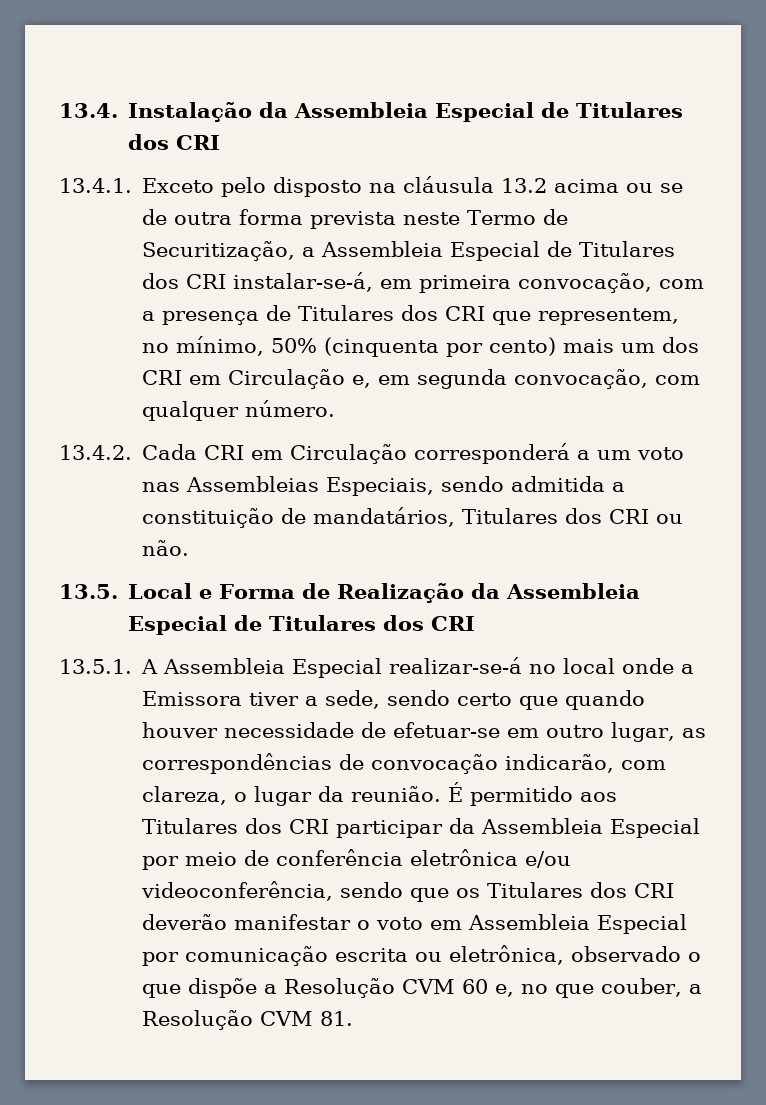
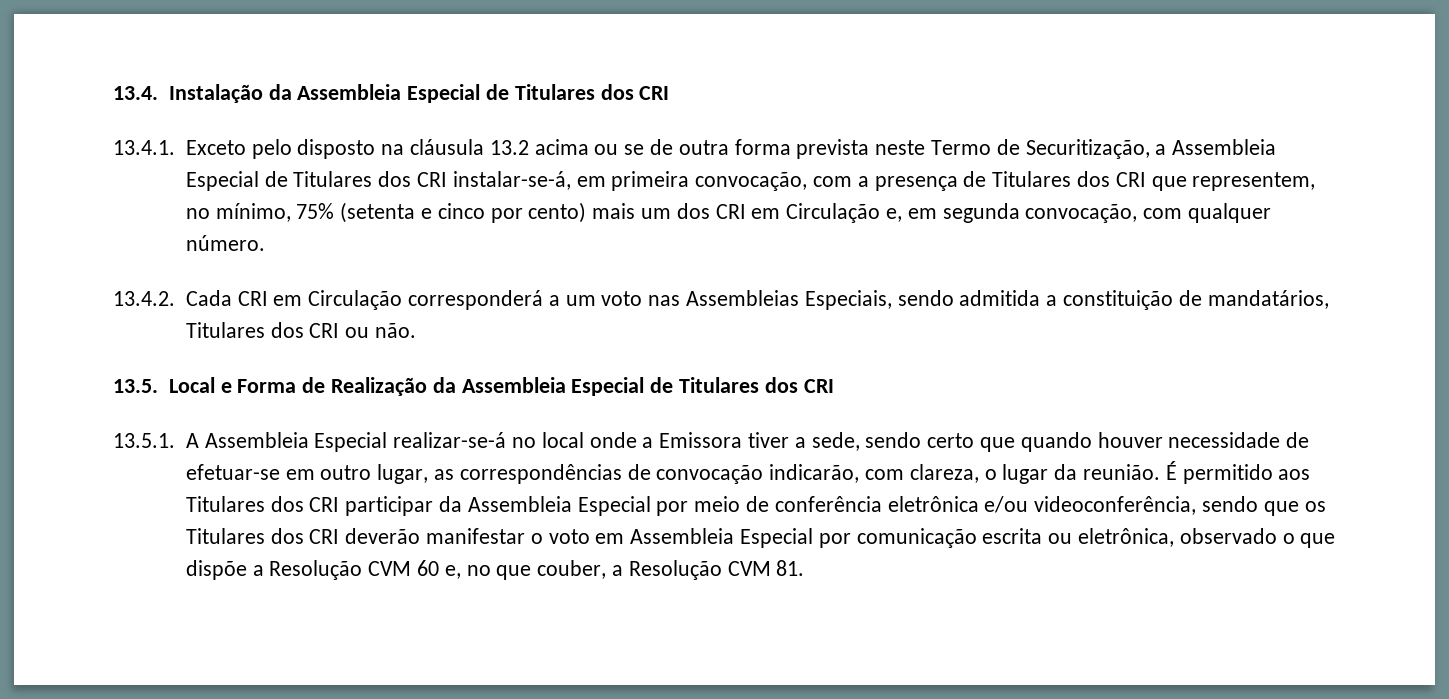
[271,337,440,357] 50% (cinquenta -> [296,202,485,223] 75% (setenta e cinco

